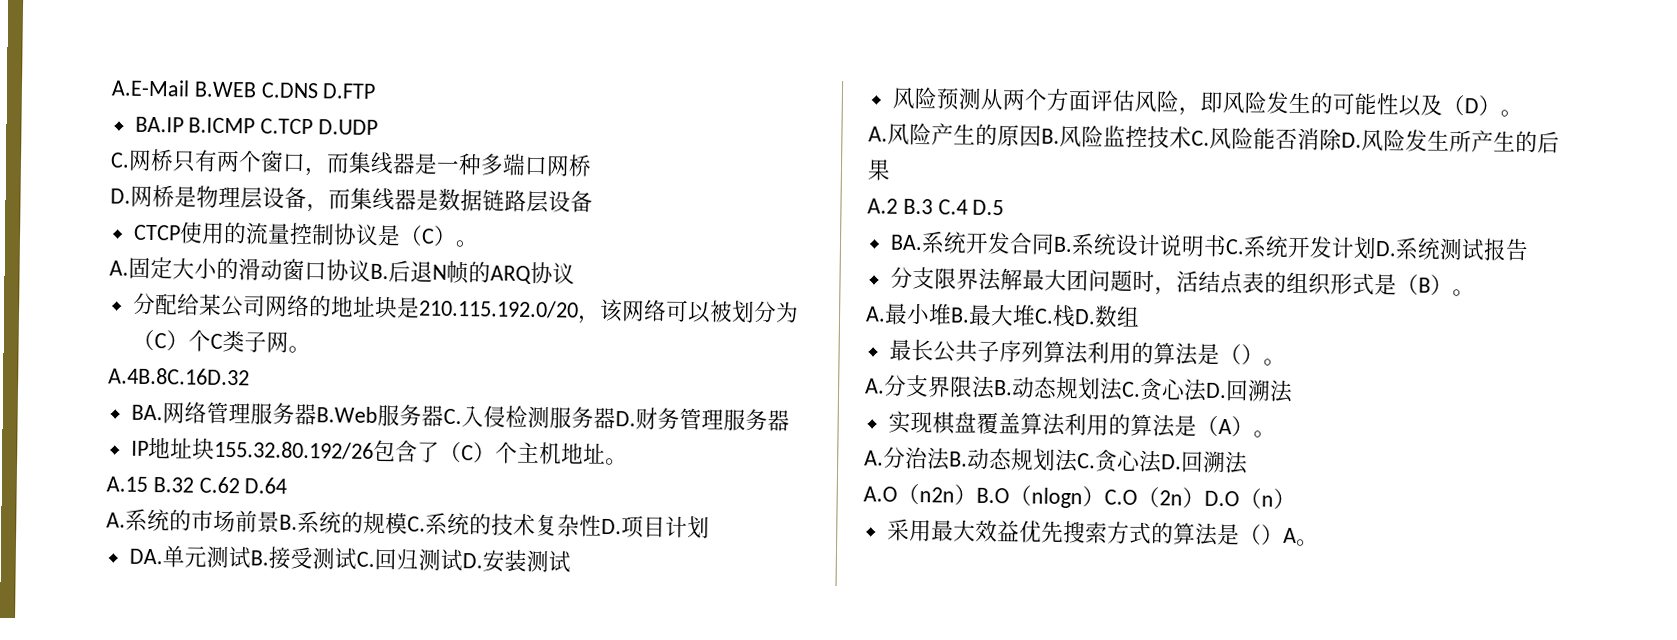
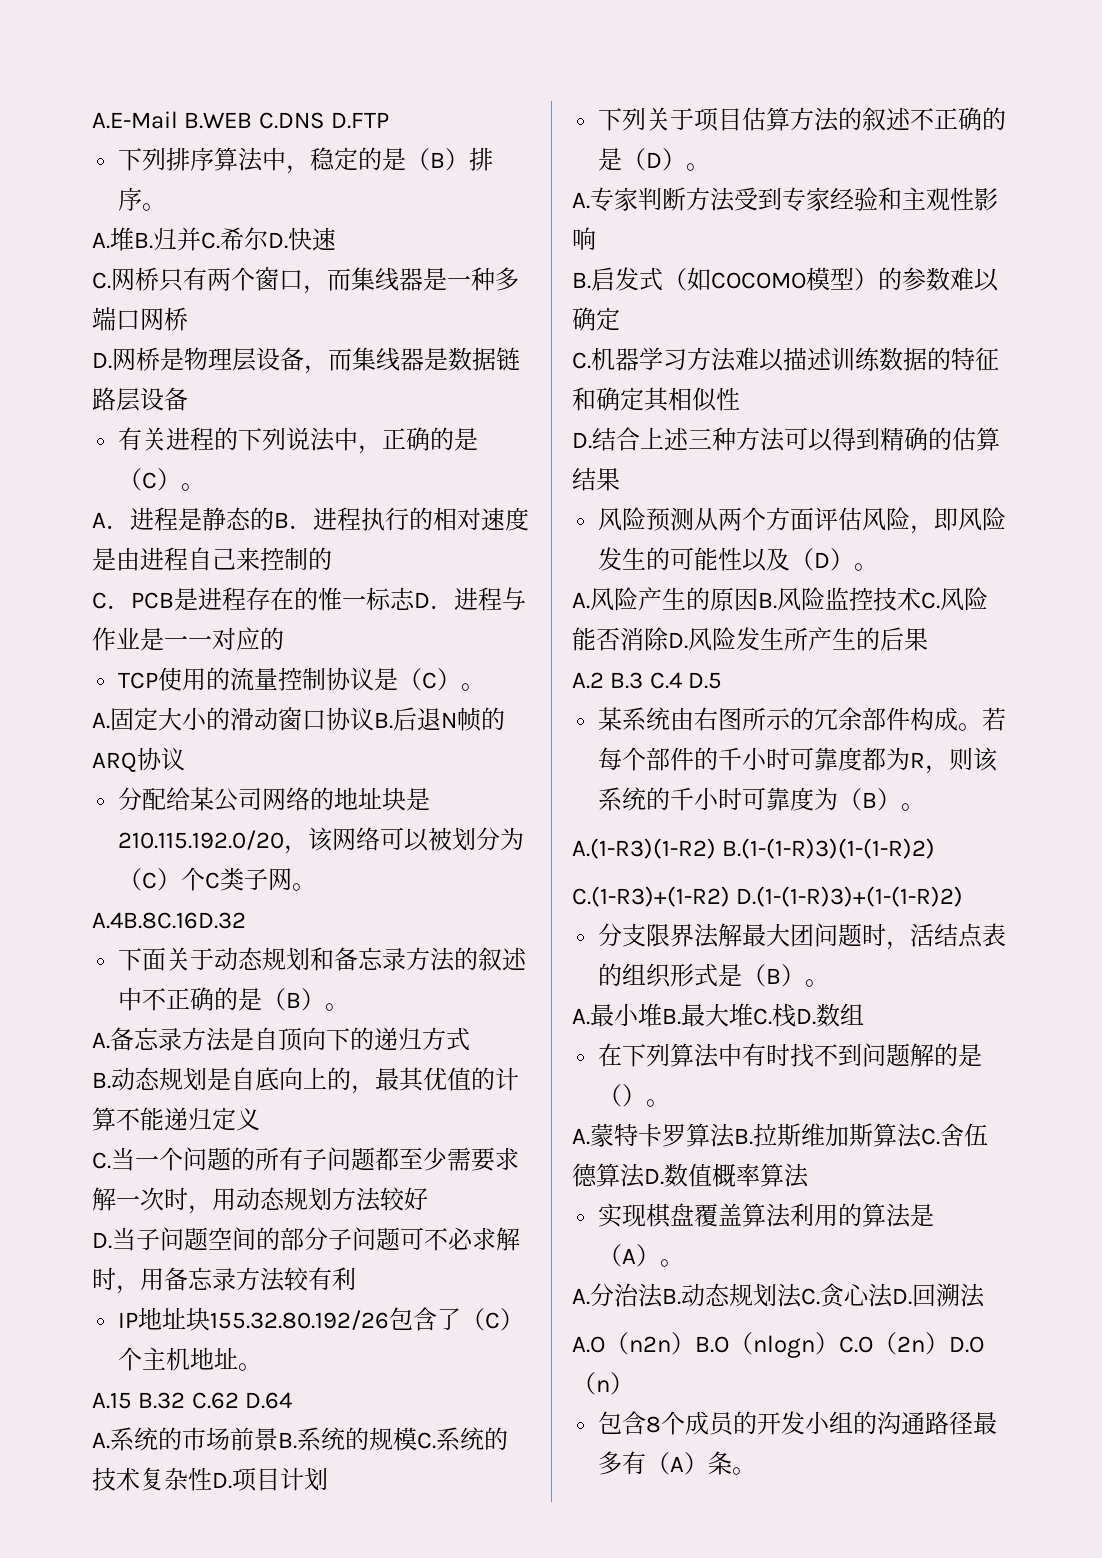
[134,116,379,135] BA.IP B.ICMP C.TCP D.UDP -> [118,147,494,174] [118,187,167,211] [92,227,336,251] 下列排序算法中，稳定的是（B）排序。 // A.堆B.归并C.希尔D.快速
[132,224,181,241] CTCP -> [118,427,479,454] [118,468,206,491] [92,507,529,531] [92,547,332,571] [92,587,526,611] [92,627,284,651] [118,672,159,689] 有关进程的下列说法中，正确的是（C）。 // A．进程是静态的B．进程执行的相对速度是由进程自己来控制的 // C．PCB是进程存在的惟一标志D．进程与作业是一一对应的 // TCP
[130,401,790,432] BA.网络管理服务器B.Web服务器C.入侵检测服务器D.财务管理服务器 -> [118,947,528,972] [118,987,350,1011] [92,1027,470,1052] [92,1067,519,1094] [92,1107,260,1131] [92,1147,519,1172] [92,1187,428,1214] [92,1227,520,1251] [92,1267,356,1294] 下面关于动态规划和备忘录方法的叙述中不正确的是（B）。 // A.备忘录方法是自顶向下的递归方式 // B.动态规划是自底向上的，最其优值的计算不能递归定义 // C.当一个问题的所有子问题都至少需要求解一次时，用动态规划方法较好 // D.当子问题空间的部分子问题可不必求解时，用备忘录方法较有利
[128,545,571,573] DA.单元测试B.接受测试C.回归测试D.安装测试 -> [598,107,1007,132] [598,147,711,171] [572,187,998,212] [572,227,596,250] [572,267,999,292] [572,307,620,331] [572,347,999,372] [572,387,740,412] [572,427,1000,452] [572,467,620,491] 下列关于项目估算方法的叙述不正确的是（D）。 // A.专家判断方法受到专家经验和主观性影响 // B.启发式（如COCOMO模型）的参数难以确定 // C.机器学习方法难以描述训练数据的特征和确定其相似性 // D.结合上述三种方法可以得到精确的估算结果
[889,231,1529,262] BA.系统开发合同B.系统设计说明书C.系统开发计划D.系统测试报告 -> [598,707,1007,731] [598,747,999,774] [598,787,926,811] [572,838,936,859] [572,886,964,907] 某系统由右图所示的冗余部件构成。若每个部件的千小时可靠度都为R，则该系统的千小时可靠度为（B）。 // A.(1-R3)(1-R2) B.(1-(1-R)3)(1-(1-R)2) // C.(1-R3)+(1-R2) D.(1-(1-R)3)+(1-(1-R)2)
[888,338,1286,366] [865,374,1271,402] 最长公共子序列算法利用的算法是（）。 // A.分支界限法B.动态规划法C.贪心法D.回溯 -> [598,1043,983,1068] [598,1084,671,1107] [572,1123,988,1148] [572,1163,784,1188] 在下列算法中有时找不到问题解的是（）。 // A.蒙特卡罗算法B.拉斯维加斯算法C.舍伍德算法D.数值概率算
[886,518,1297,546] 采用最大效益优先搜索方式的算法是（）A -> [598,1411,998,1436] [598,1451,733,1475] 包含8个成员的开发小组的沟通路径最多有（A）条

